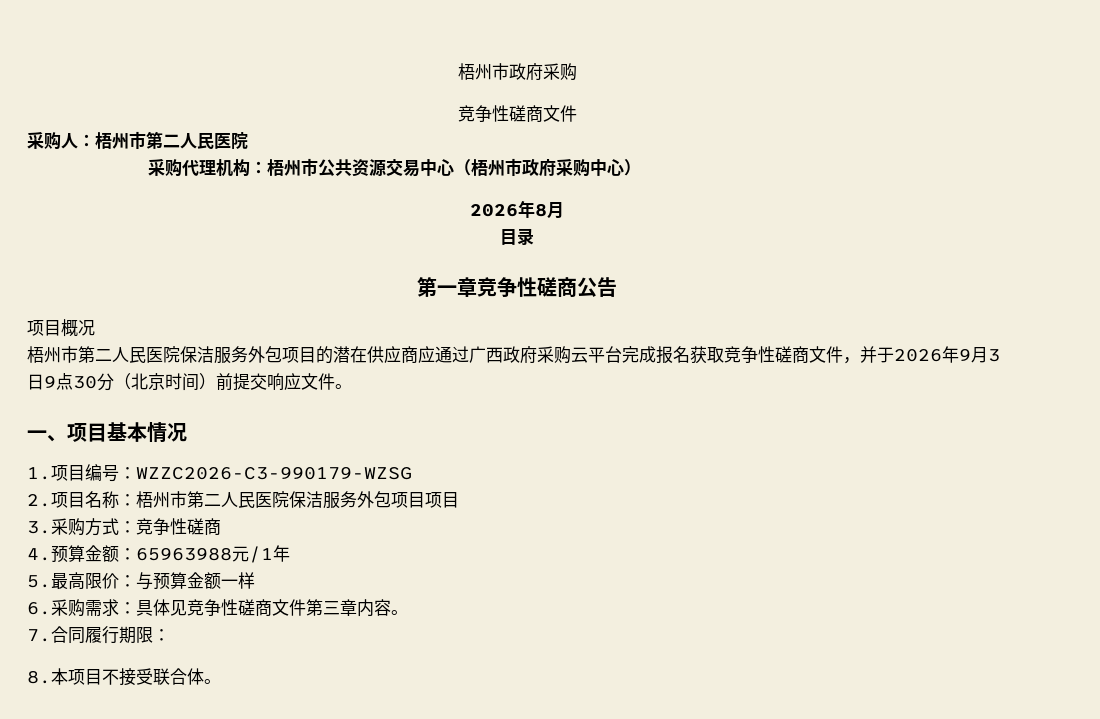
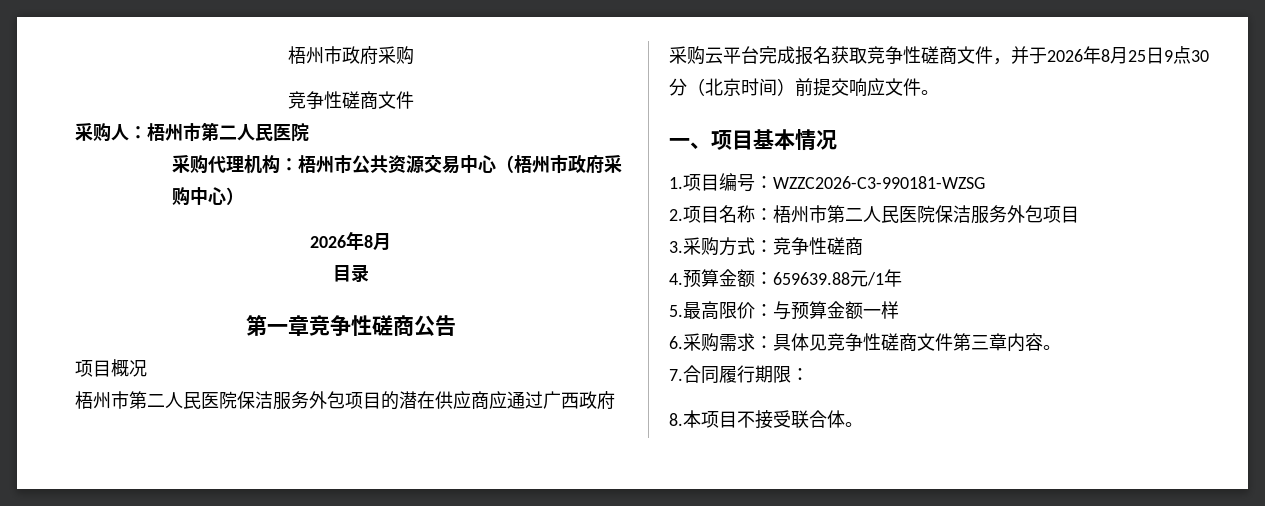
[959,347,1000,363] 9月3 -> [1101,47,1146,64] 8月25
[136,466,412,480] WZZC2026-C3-990179-WZSG -> [773,176,985,189] WZZC2026-C3-990181-WZSG
[425,492,459,508] 项目 -> (1079, 214) none
[136,547,232,561] 65963988 -> [773,272,850,285] 659639.88

